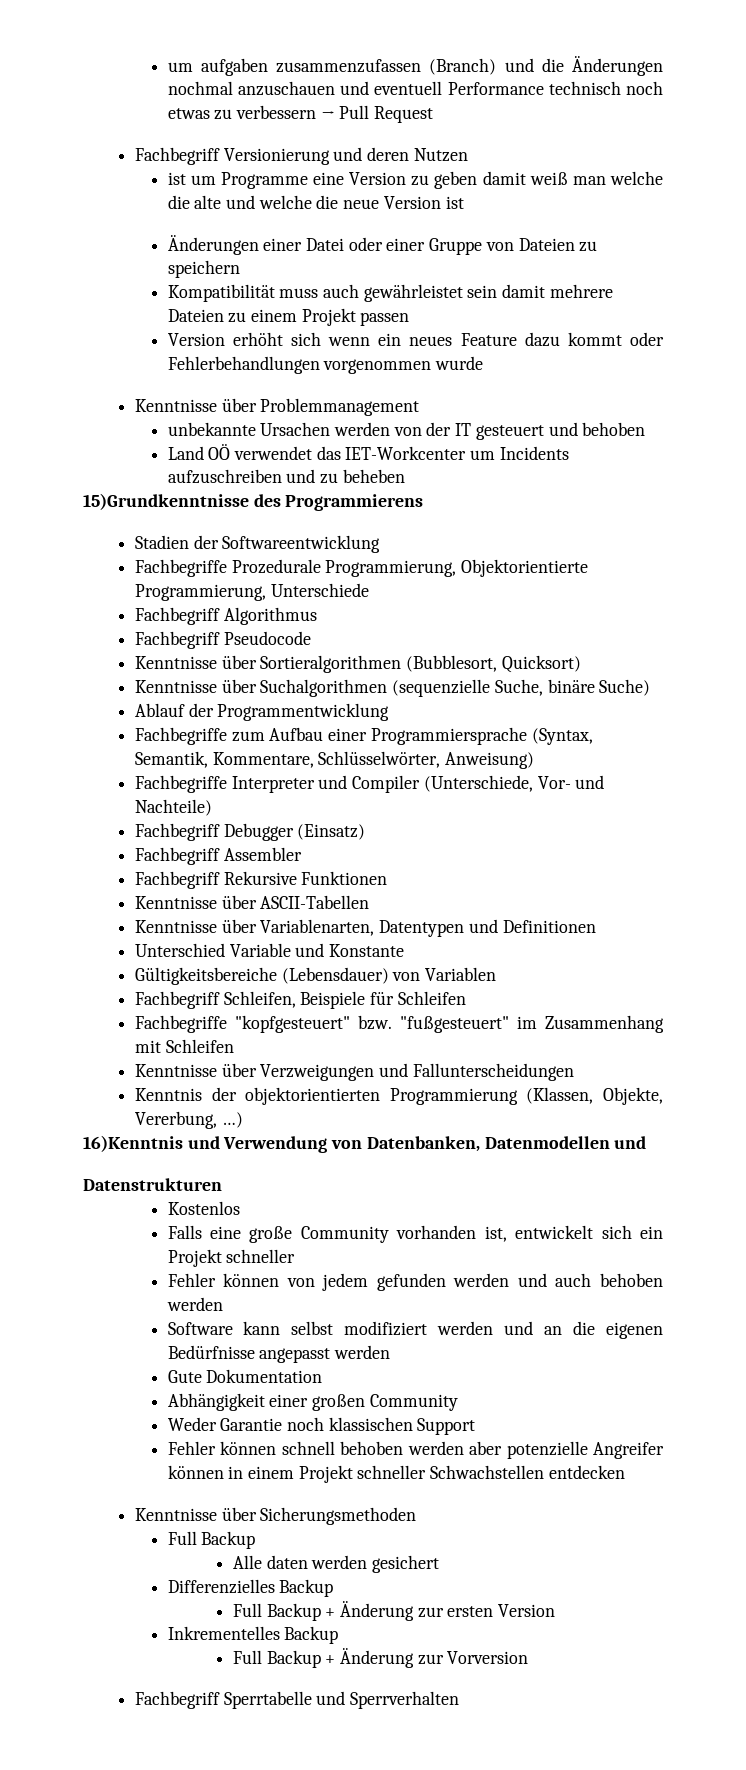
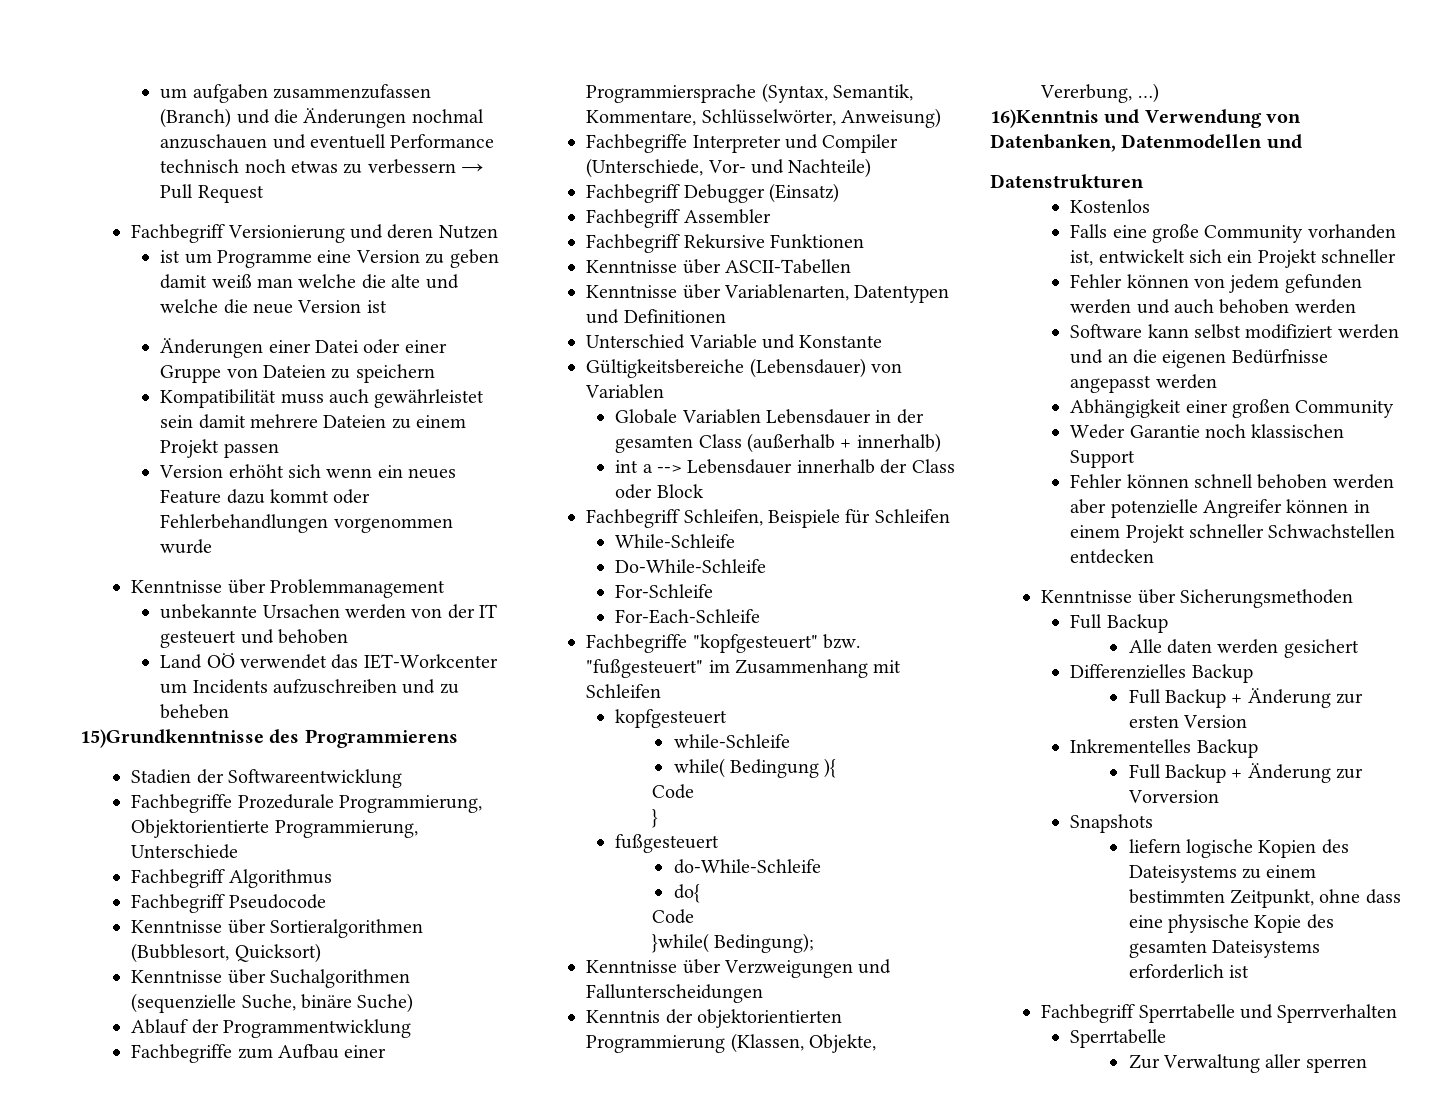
(497, 974) none -> [615,409,924,424] [615,433,941,453] [615,459,955,474] [615,484,704,499] // Globale Variablen Lebensdauer in der gesamten Class (außerhalb + innerhalb) // int a --> Lebensdauer innerhalb der Class oder Block
(466, 998) none -> [615,534,736,548] [615,559,767,573] [615,584,714,598] [615,609,761,624] // While-Schleife // Do-While-Schleife // For-Schleife // For-Each-Schleife
(234, 1046) none -> [615,709,728,728] [673,734,790,748] [673,758,837,778] [651,784,694,799] [651,809,658,828] [615,834,720,853] [673,859,821,874] [673,884,700,903] [651,909,694,924] [651,933,814,953] // kopfgesteuert // while-Schleife // while( Bedingung ){ // Code // } // fußgesteuert // do-While-Schleife // do{ // Code // }while( Bedingung);
[167,1369,323,1383] // Gute Dokumentation -> (1217, 381) none
(529, 1657) none -> [1070,814,1154,833] [1128,839,1349,858] [1128,865,1317,883] [1128,889,1401,908] [1128,914,1334,933] [1128,940,1320,958] [1128,964,1249,979] // Snapshots // liefern logische Kopien des Dateisystems zu einem bestimmten Zeitpunkt, ohne dass eine physische Kopie des gesamten Dateisystems erforderlich ist
(460, 1700) none -> [1070,1029,1167,1048] [1128,1054,1367,1073] // Sperrtabelle // Zur Verwaltung aller sperren

